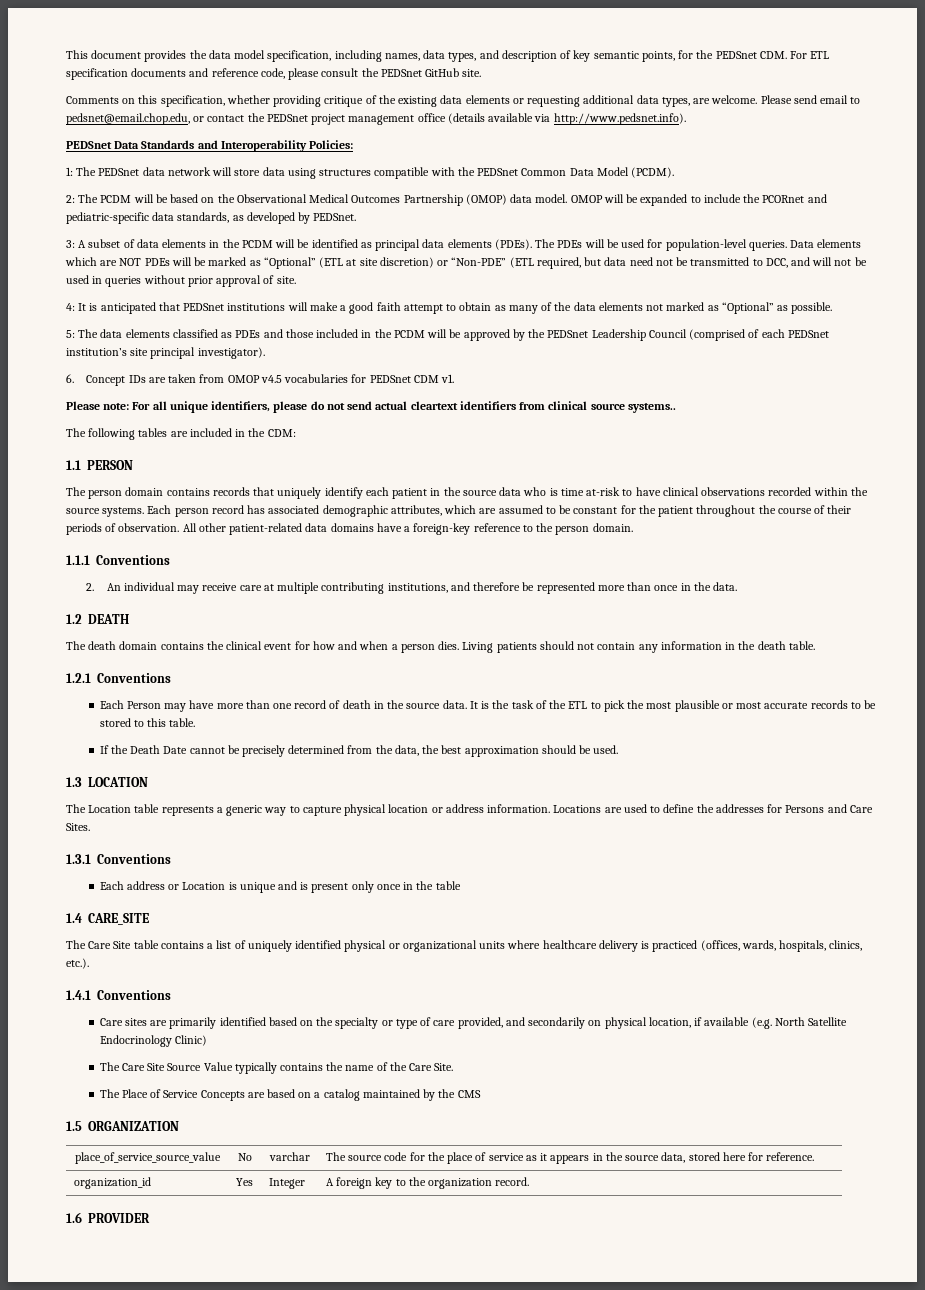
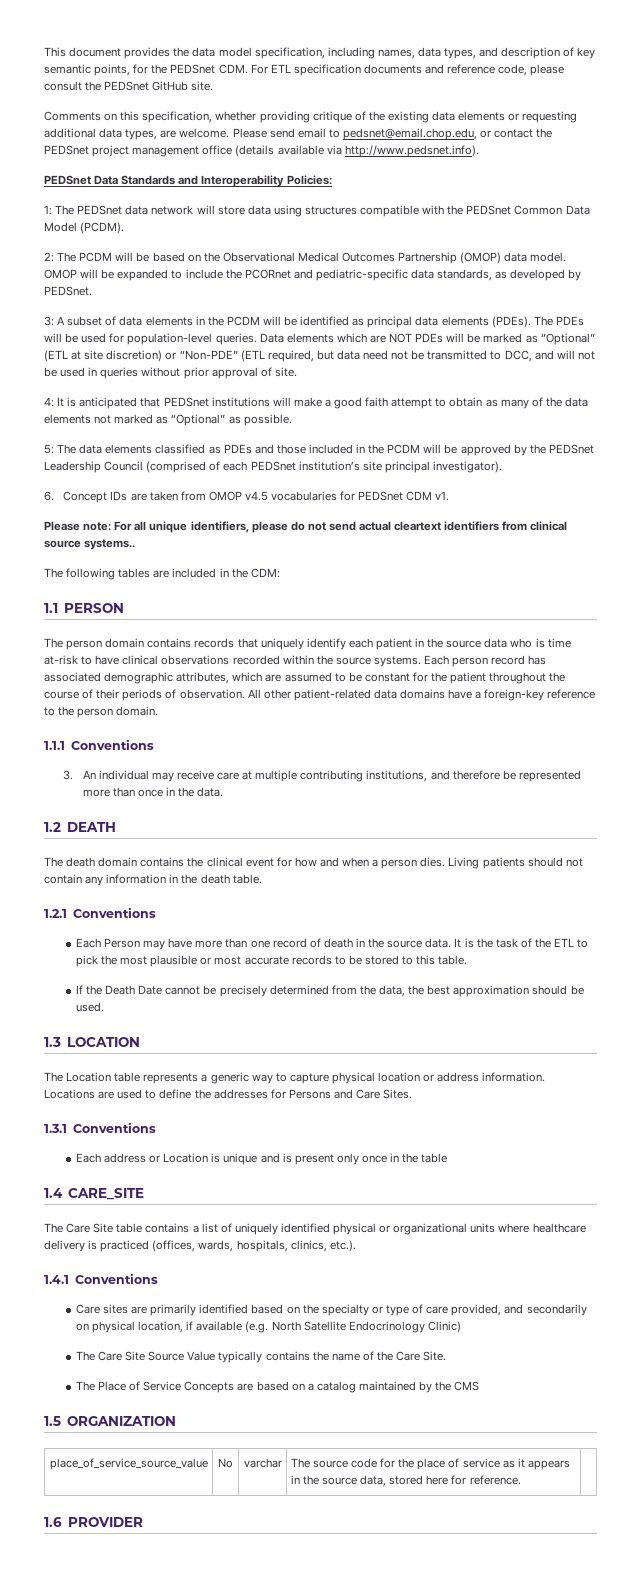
[86,583,95,591] 2. -> [63,770,74,780] 3.
[73,1177,151,1189] [236,1178,254,1186] [268,1178,305,1189] [325,1177,530,1189] // organization_id | Yes | Integer | A foreign key to the organization record. -> (521, 1480) |

